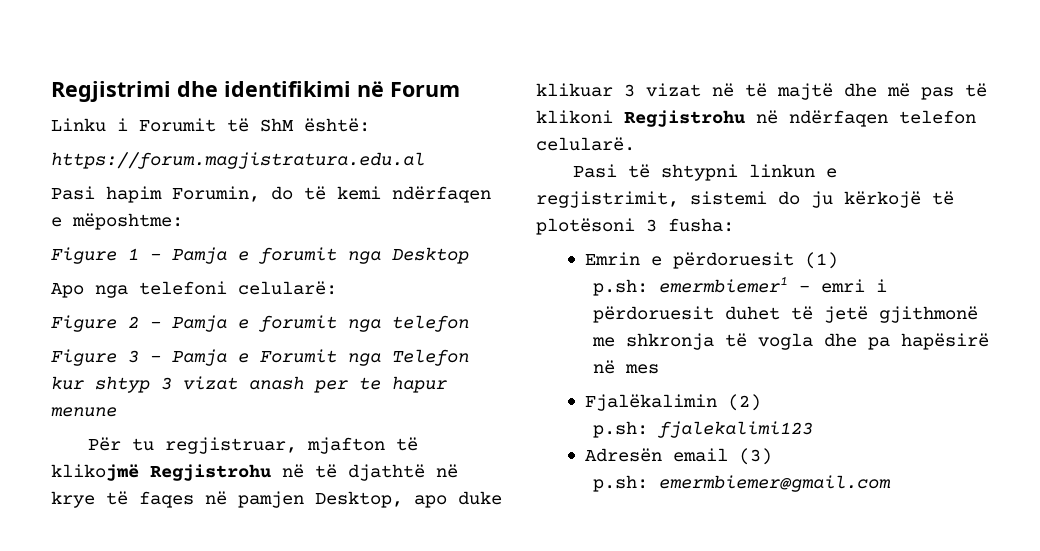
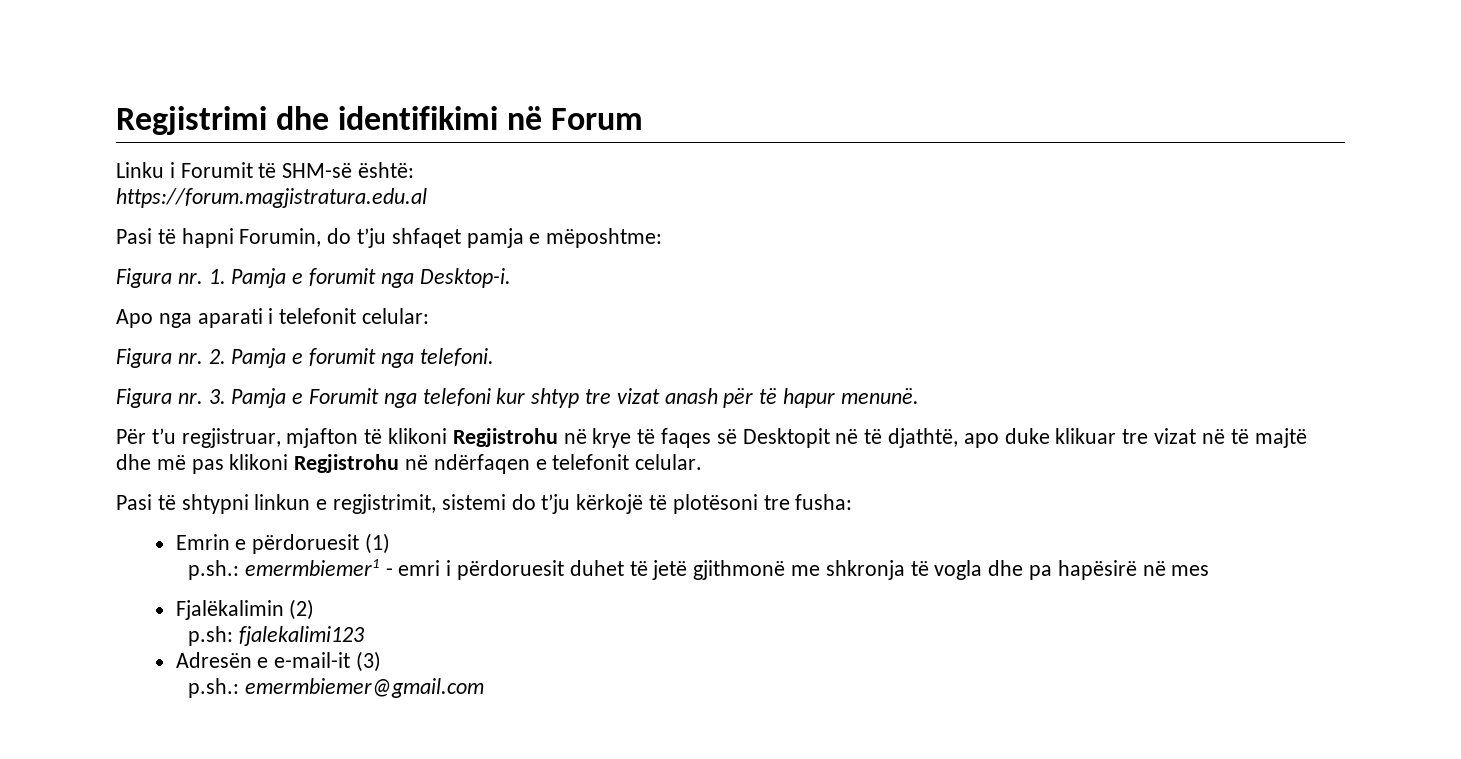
[260,118,294,132] ShM -> [282,163,353,178] SHM-së
[106,186,491,203] hapim Forumin, do të kemi ndërfaqen -> [157,228,524,248] të hapni Forumin, do t’ju shfaqet pamja
[51,247,469,264] Figure 1 - Pamja e forumit nga Desktop -> [116,268,511,288] Figura nr. 1. Pamja e forumit nga Desktop-i.
[139,281,337,295] [51,315,469,332] [51,349,161,366] telefoni celularë: // Figure 2 - Pamja e forumit nga telefon // Figure 3 - -> [197,308,430,328] [116,348,494,368] [116,388,226,408] aparati i telefonit celular: // Figura nr. 2. Pamja e forumit nga telefoni. // Figura nr. 3.
[392,349,469,366] Telefon -> [422,388,491,406] telefoni
[161,377,172,390] 3 -> [585,389,612,404] tre
[314,376,448,393] [51,407,117,417] per te hapur menune -> [723,388,919,408] për të hapur menunë.
[131,438,154,451] tu -> [151,428,176,444] t’u
[51,464,458,481] [51,491,403,508] klikojmë Regjistrohu në të djathtë në krye të faqes në pamjen Desktop, -> [388,428,959,448] klikoni Regjistrohu në krye të faqes së Desktopit në të djathtë,
[624,84,635,97] 3 -> [1122,429,1149,444] tre
[965,83,987,97] të -> (224, 466) none
[899,110,976,124] [536,137,635,151] telefon celularë. -> [535,454,703,470] e telefonit celular.
[811,191,833,208] ju -> [541,494,571,514] t’ju
[646,219,657,232] 3 -> [763,495,790,510] tre
[592,279,648,296] p.sh: -> [187,560,239,580] p.sh.:
[673,448,729,462] email -> [257,652,351,668] e e-mail-it
[592,475,648,492] p.sh: -> [187,678,239,698] p.sh.:

